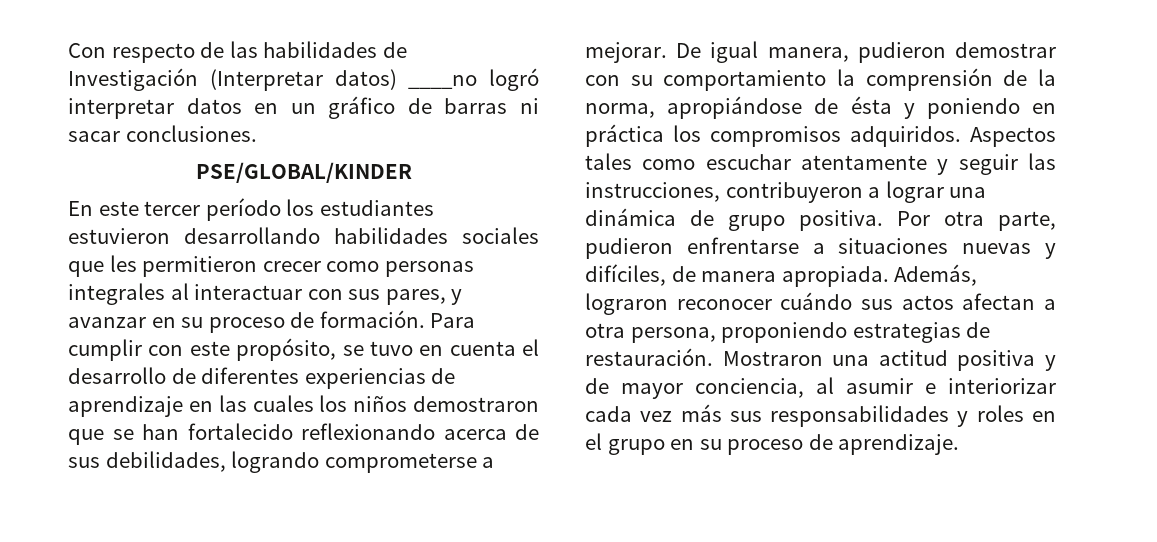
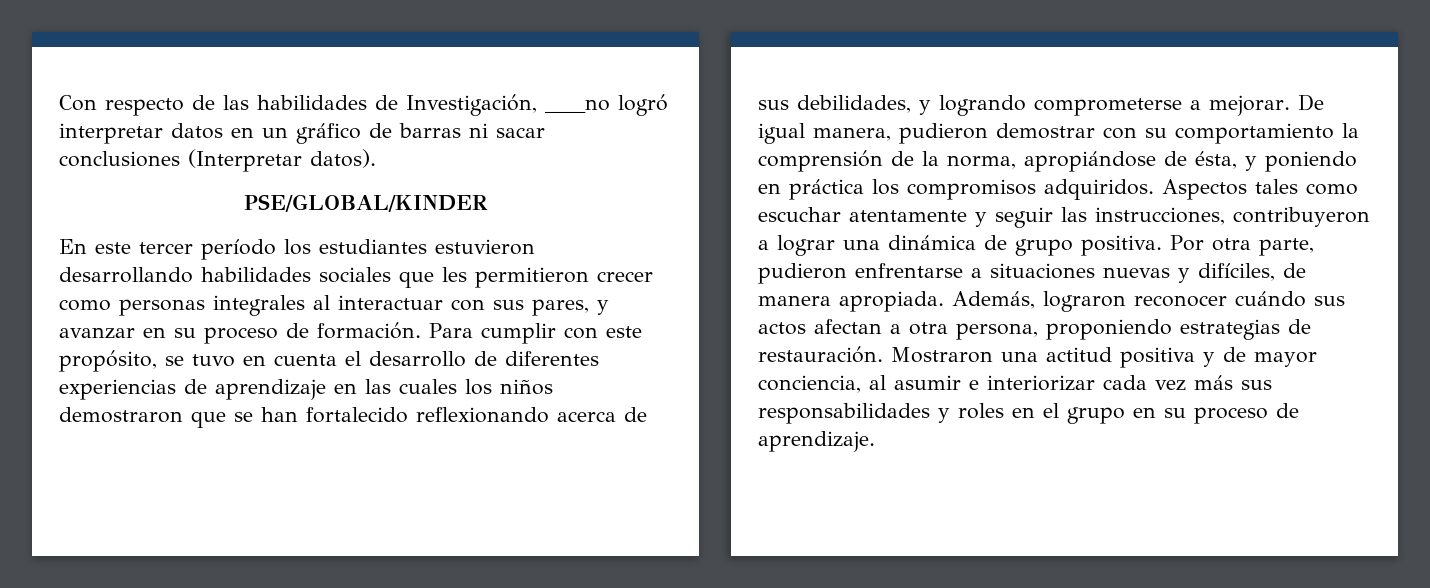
[68,68,397,91] Investigación (Interpretar datos) -> [406,94,537,116] Investigación,
[125,125,257,142] conclusiones. -> [59,149,376,172] conclusiones (Interpretar datos).
(226, 461) none -> [919,100,931,115] y
[850,96,892,114] ésta -> [1195,151,1237,169] ésta,

